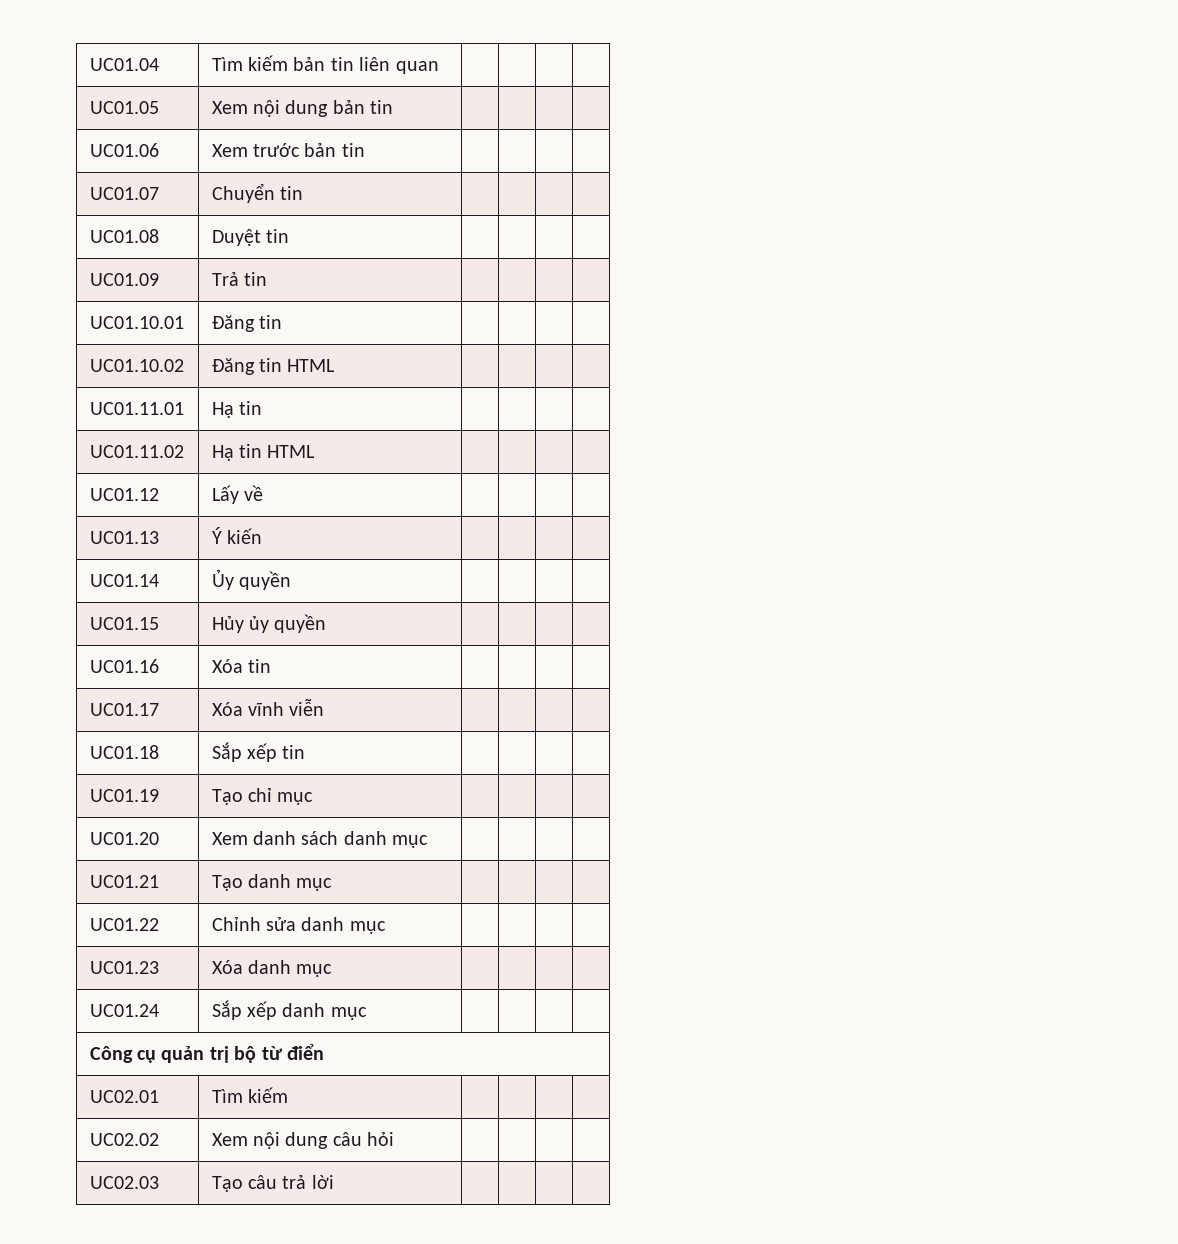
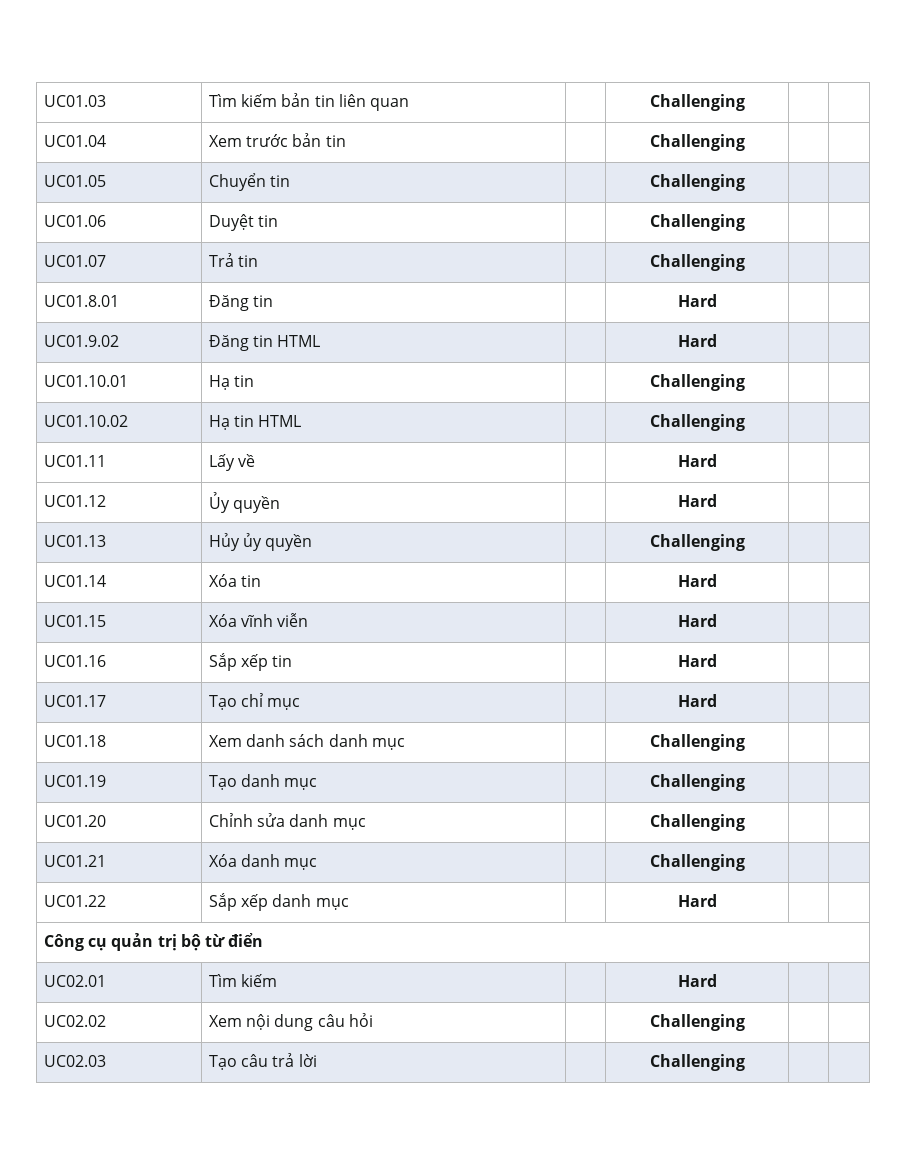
[89,58,159,71] UC01.04 -> [43,95,106,107] UC01.03
[89,101,159,114] [211,100,394,117] [89,143,159,157] [211,143,365,157] [89,187,159,200] [211,183,303,203] [89,229,159,243] [211,229,289,246] [89,273,159,286] | | // UC01.05 | Xem nội dung bản tin | | | | // UC01.06 | Xem trước bản tin | | | | // UC01.07 | Chuyển tin | | | | // UC01.08 | Duyệt tin | | | | // UC01.09 -> [649,94,745,111] [43,135,106,147] [208,133,346,147] [649,134,745,151] [43,175,106,187] [208,173,291,191] [649,174,745,191] [43,215,106,227] [208,214,279,231] [649,214,745,231] [43,255,106,267] Challenging | | // UC01.04 | Xem trước bản tin | | Challenging | | // UC01.05 | Chuyển tin | | Challenging | | // UC01.06 | Duyệt tin | | Challenging | | // UC01.07
[89,316,184,329] | | // UC01.10.01 -> [649,254,745,271] [43,295,119,307] Challenging | | // UC01.8.01
[89,359,184,372] | | // UC01.10.02 -> [677,294,717,307] [43,335,119,347] Hard | | // UC01.9.02
[89,402,184,415] | | // UC01.11.01 -> [677,334,717,347] [43,375,128,387] Hard | | // UC01.10.01
[89,445,184,458] | | // UC01.11.02 -> [649,374,745,391] [43,415,128,427] Challenging | | // UC01.10.02
[89,488,159,501] [211,485,263,504] [89,531,159,544] [211,527,262,544] [89,574,159,587] [211,569,291,590] [89,617,159,630] | | // UC01.12 | Lấy về | | | | // UC01.13 | Ý kiến | | | | // UC01.14 | Ủy quyền | | | | // UC01.15 -> [649,414,745,431] [43,455,106,467] [208,454,256,471] [677,454,717,467] [43,495,106,507] [208,492,281,513] [677,494,717,507] [43,535,106,547] Challenging | | // UC01.11 | Lấy về | | Hard | | // UC01.12 | Ủy quyền | | Hard | | // UC01.13
[89,659,159,673] | | // UC01.16 -> [649,534,745,551] [43,575,106,587] Challenging | | // UC01.14
[89,703,159,716] | | // UC01.17 -> [677,574,717,587] [43,615,106,627] Hard | | // UC01.15
[89,745,159,759] | | // UC01.18 -> [677,614,717,627] [43,655,106,667] Hard | | // UC01.16
[89,789,159,802] | | // UC01.19 -> [677,654,717,667] [43,695,106,707] Hard | | // UC01.17
[89,832,159,845] | | // UC01.20 -> [677,694,717,707] [43,735,106,747] Hard | | // UC01.18
[89,875,159,888] | | // UC01.21 -> [649,734,745,751] [43,775,106,787] Challenging | | // UC01.19
[89,918,159,931] | | // UC01.22 -> [649,774,745,791] [43,815,106,827] Challenging | | // UC01.20
[89,961,159,974] | | // UC01.23 -> [649,814,745,831] [43,855,106,867] Challenging | | // UC01.21
[89,1004,159,1017] | | // UC01.24 -> [649,854,745,871] [43,895,106,907] Challenging | | // UC01.22
(367, 1013) none -> [677,894,717,907] Hard
(288, 1095) none -> [677,974,717,987] Hard
(395, 1139) none -> [649,1014,745,1031] Challenging
(334, 1182) none -> [649,1054,745,1071] Challenging

